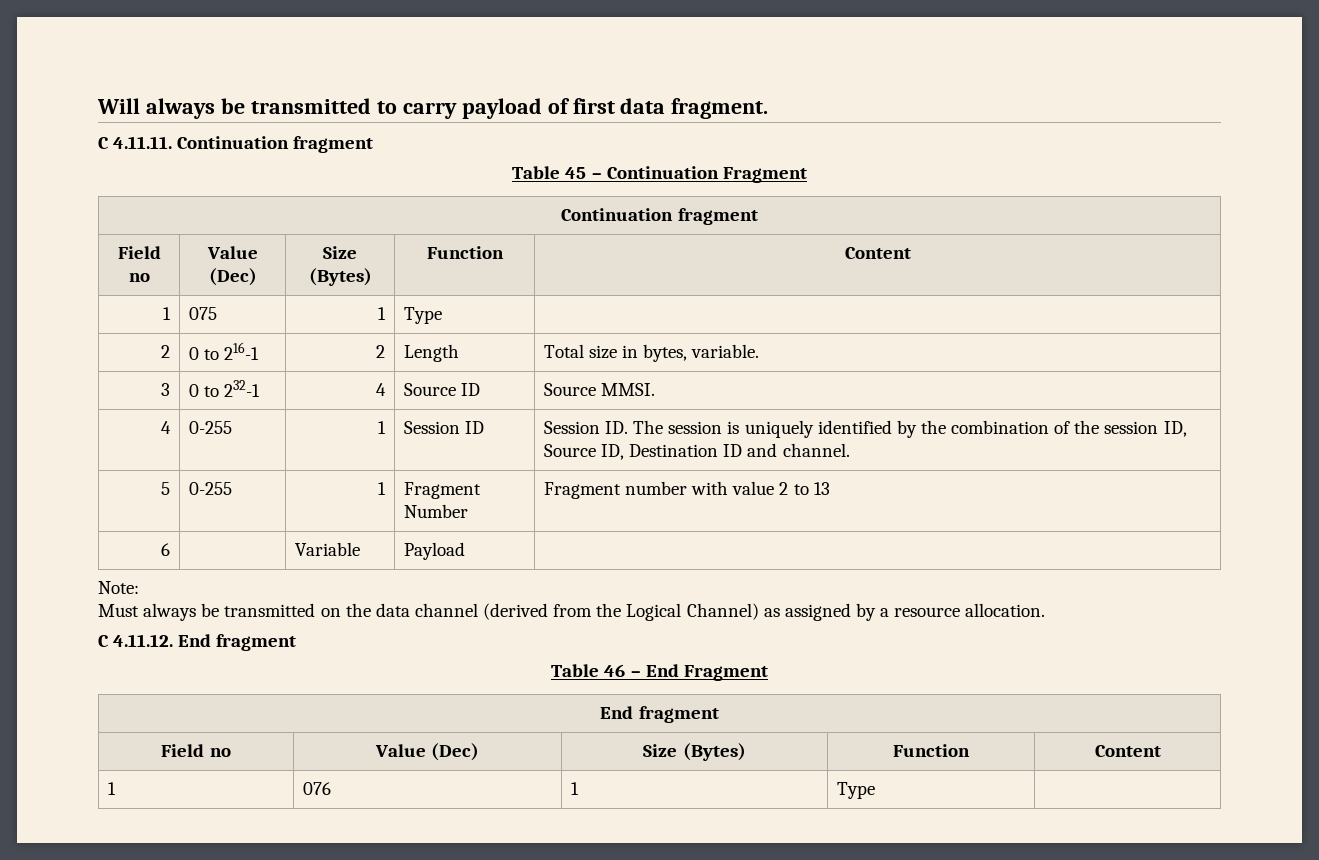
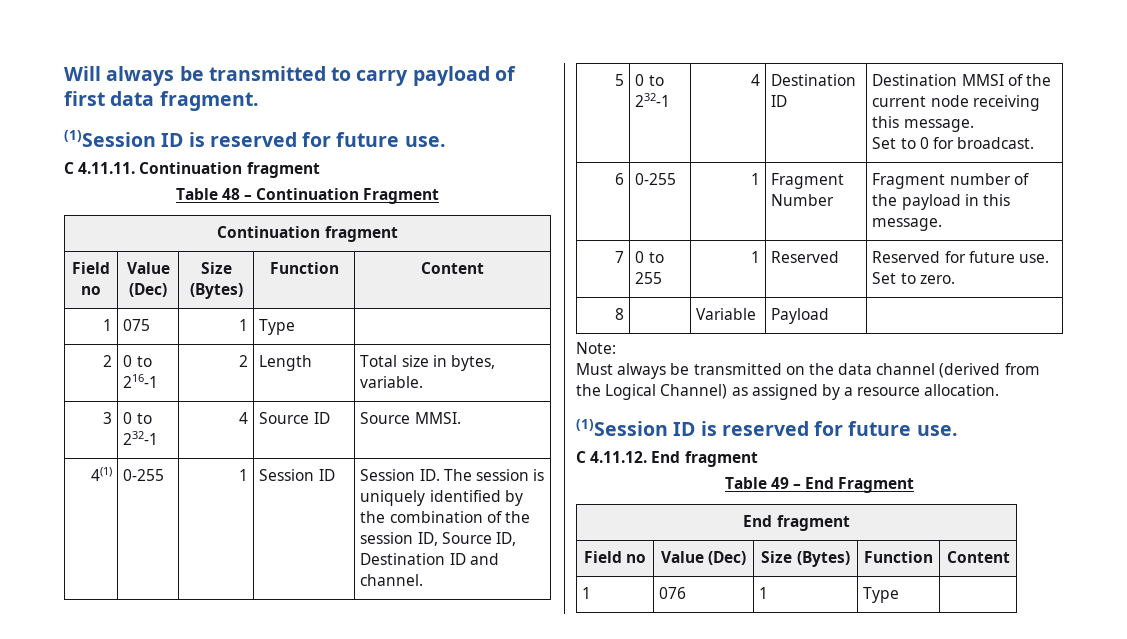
(769, 108) none -> [64,130,446,147] // (1)Session ID is reserved for future use.
[565,167,587,179] 45 -> [221,188,240,200] 48
[161,421,172,434] 4 -> [90,467,112,481] 4(1)
(171, 488) none -> [635,74,664,86] [635,93,671,107] [750,74,760,86] [771,74,857,86] [771,95,788,107] [872,74,1052,86] [872,95,1040,111] [872,116,974,132] [872,137,1035,149] [614,173,624,185] | 0 to 232-1 | 4 | Destination ID | Destination MMSI of the current node receiving this message. // Set to 0 for broadcast. // 6
[691,481,830,495] [161,543,171,556] with value 2 to 13 // 6 -> [1013,173,1029,185] [872,194,1011,210] [872,218,943,231] [614,251,624,263] [635,251,664,263] [635,272,663,284] [750,251,760,263] [771,251,840,263] [872,251,1050,263] [872,272,955,284] [614,308,624,320] of the payload in this message. // 7 | 0 to 255 | 1 | Reserved | Reserved for future use. Set to zero. // 8
(1046, 610) none -> [576,419,958,436] // (1)Session ID is reserved for future use.
[604,664,626,677] 46 -> [770,477,789,489] 49

